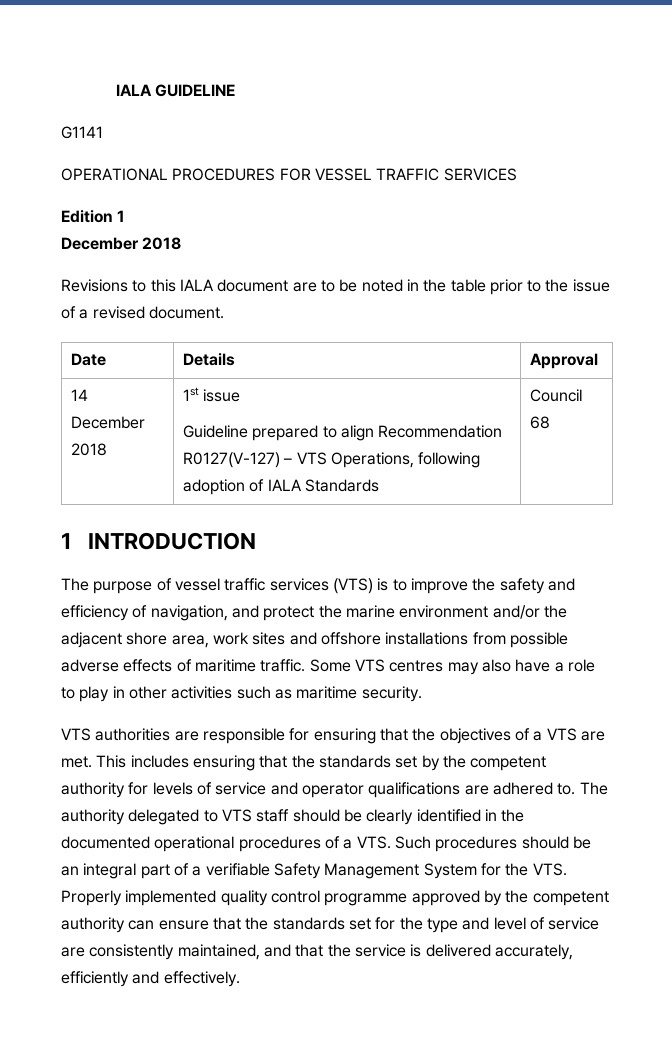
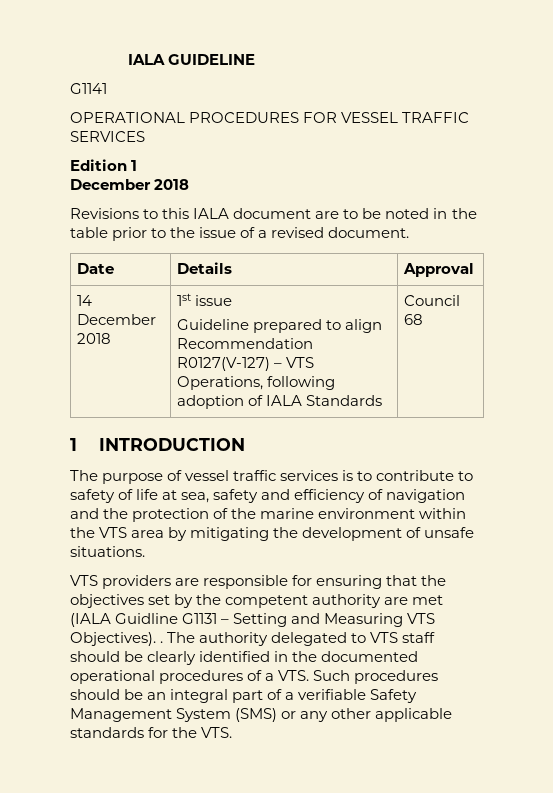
[332,578,373,594] (VTS) -> (339, 475) none
[410,578,575,594] [61,605,567,621] [61,632,568,648] [61,659,595,675] [61,686,422,702] [61,728,171,741] improve the safety and efficiency of navigation, and protect the marine environment and/or the adjacent shore area, work sites and offshore installations from possible adverse effects of maritime traffic. Some VTS centres may also have a role to play in other activities such as maritime security. // VTS authorities -> [376,470,474,481] [70,489,466,503] [70,508,467,522] [70,527,475,541] [70,546,145,557] [70,575,172,589] contribute to safety of life at sea, safety and efficiency of navigation and the protection of the marine environment within the VTS area by mitigating the development of unsafe situations. // VTS providers
[514,728,605,741] [61,755,391,771] of a VTS are met. This includes ensuring that the standards -> (144, 601) none
[128,782,576,798] for levels of service and operator qualifications are adhered to. -> [384,595,444,605] [70,613,436,627] [70,632,164,646] are met (IALA Guidline G1131 – Setting and Measuring VTS Objectives). .
[480,863,567,876] [61,890,609,906] [61,917,600,933] [61,944,573,960] [61,971,240,987] for the VTS. Properly implemented quality control programme approved by the competent authority can ensure that the standards set for the type and level of service are consistently maintained, and that the service is delivered accurately, efficiently and effectively. -> [235,708,453,722] [70,727,233,738] (SMS) or any other applicable standards for the VTS.

